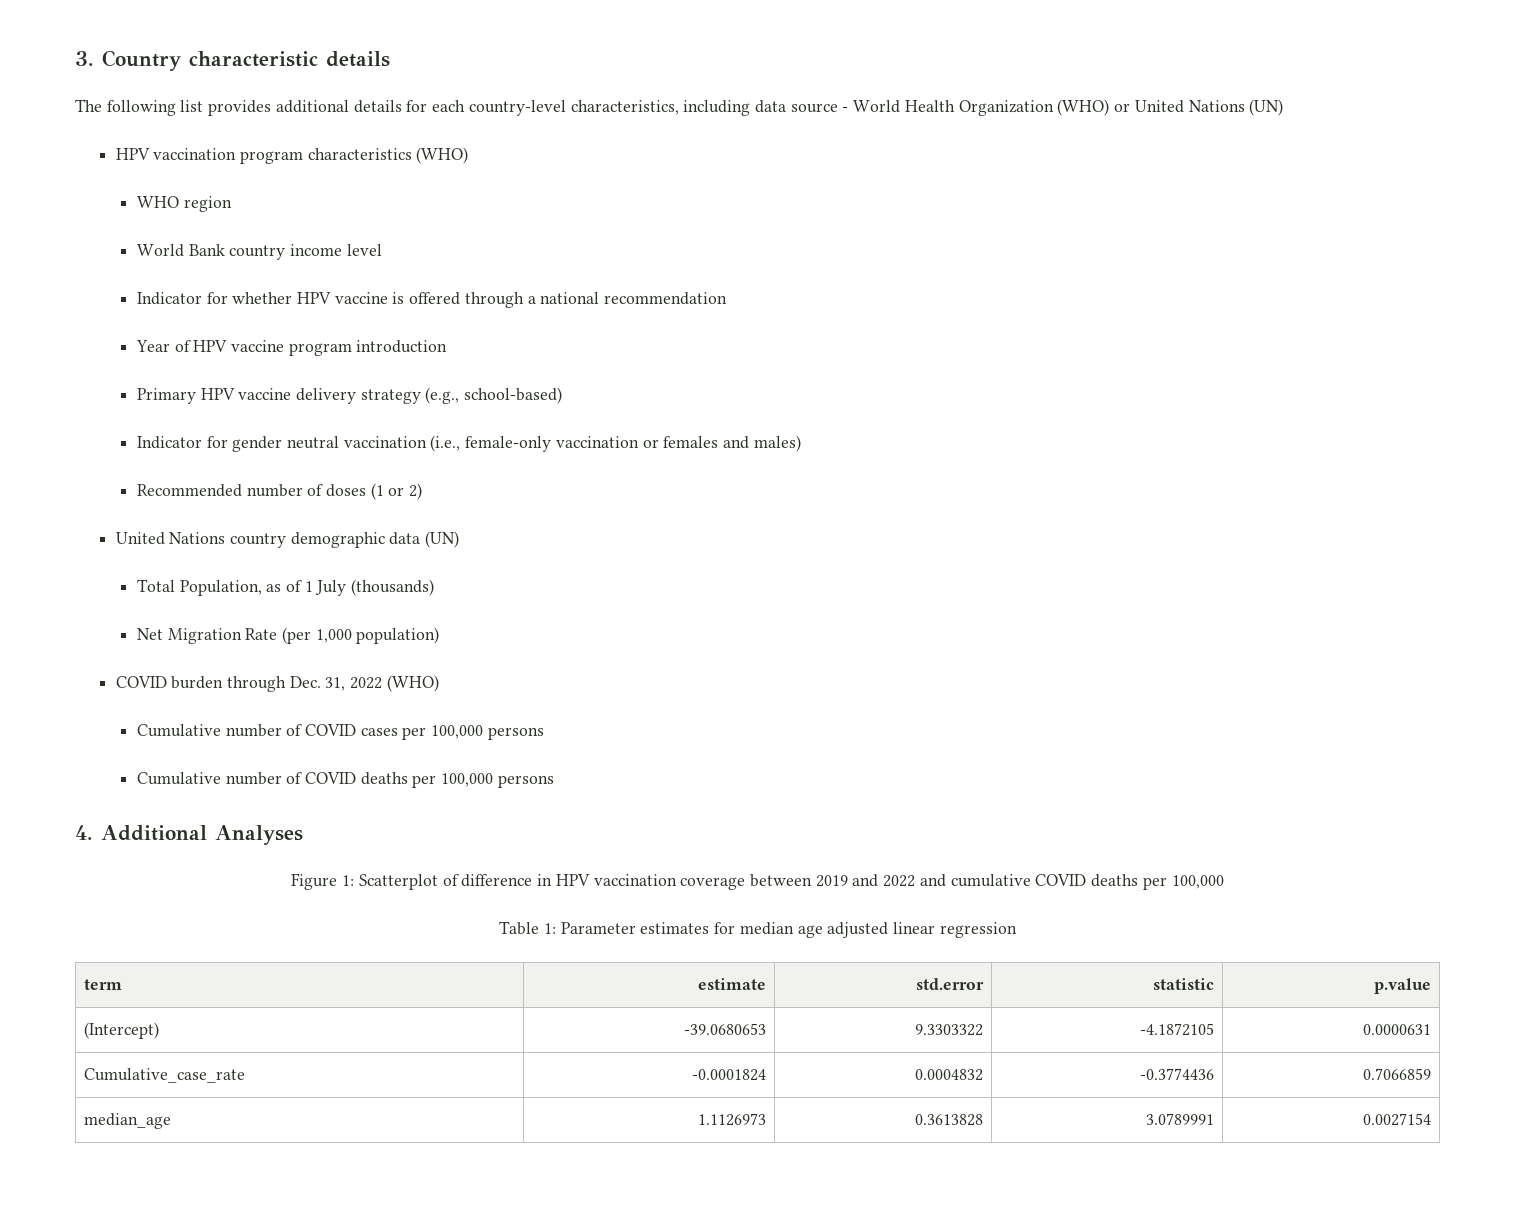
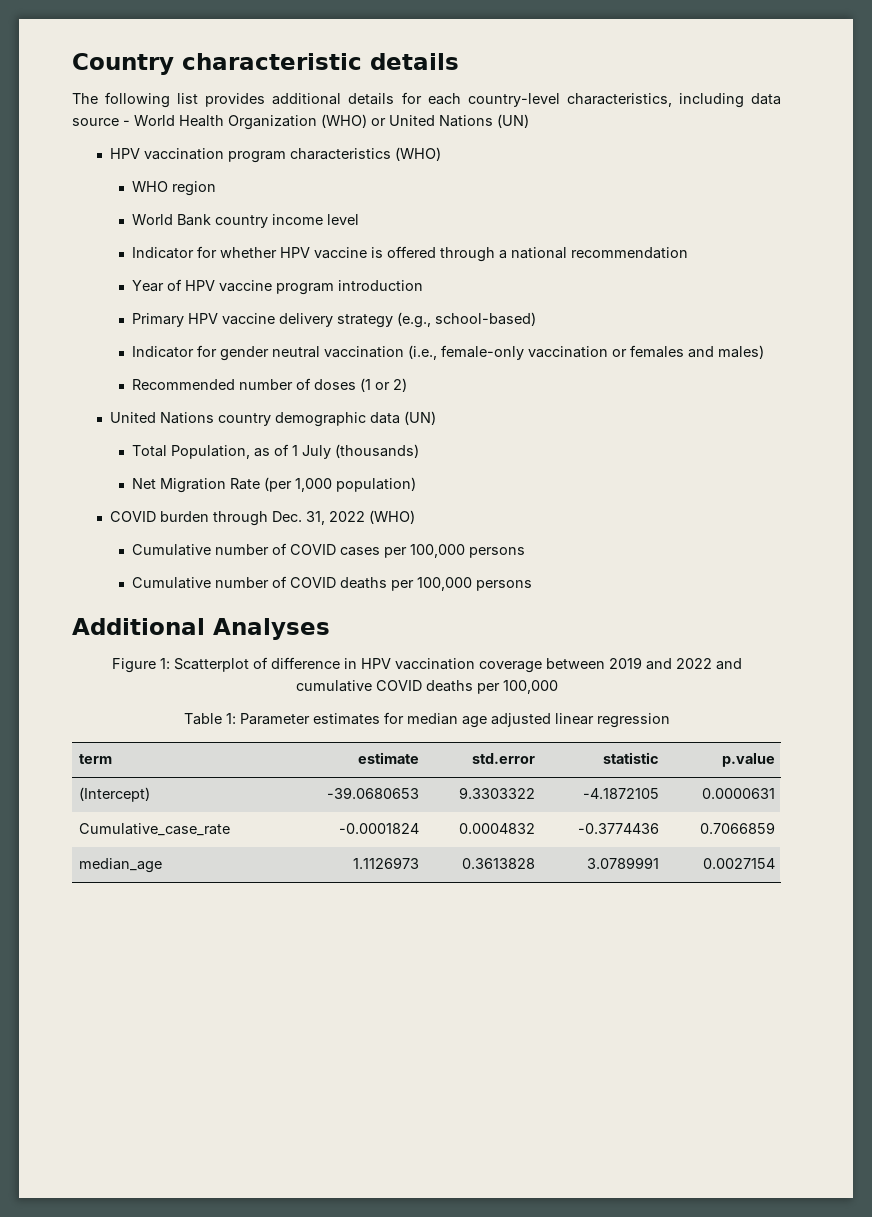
[75,51,94,66] 3. -> (72, 64) none
[75,825,93,840] 4. -> (532, 585) none

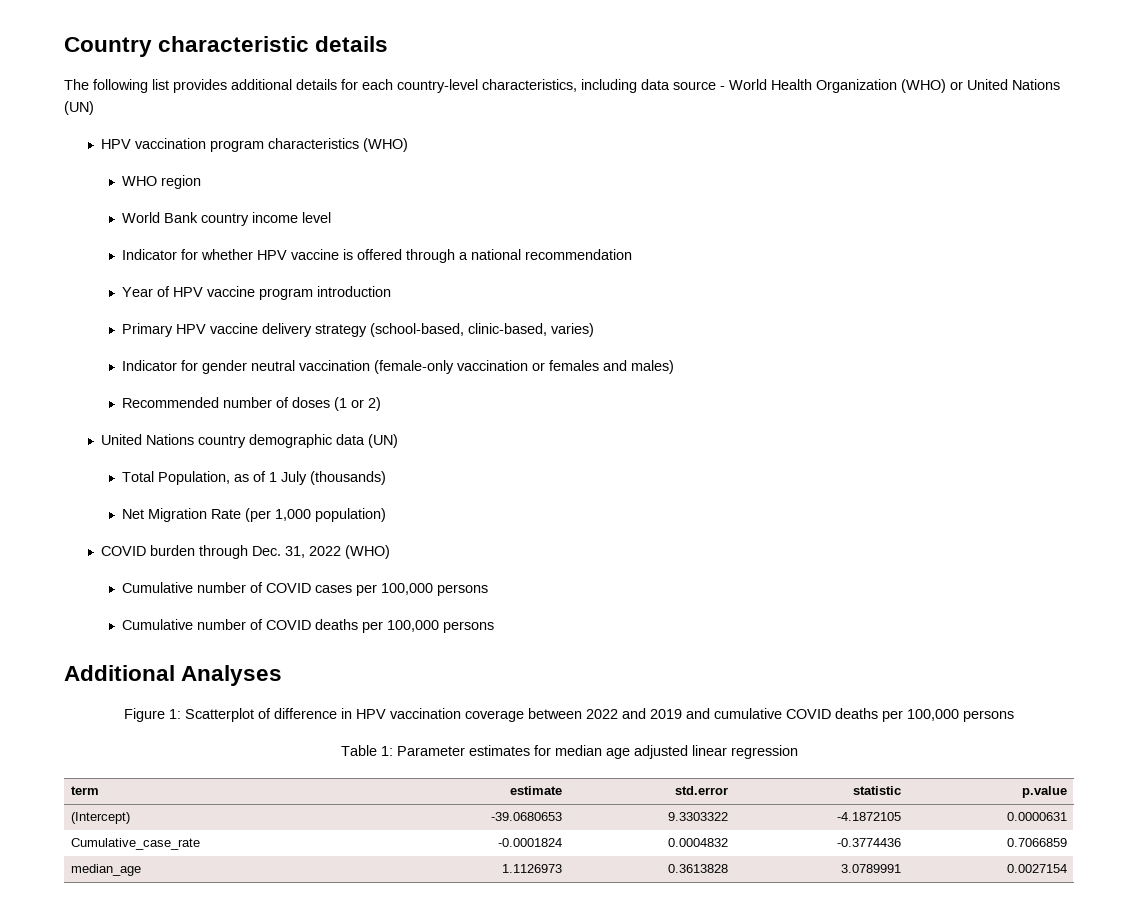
[396,312,536,328] (e.g., school-based) -> [370,323,595,337] (school-based, clinic-based, varies)
[407,345,524,360] (i.e., female-only -> [374,360,455,374] (female-only
[608,657,712,670] 2019 and 2022 -> [586,708,682,719] 2022 and 2019
(558, 687) none -> [963,710,1014,722] persons

